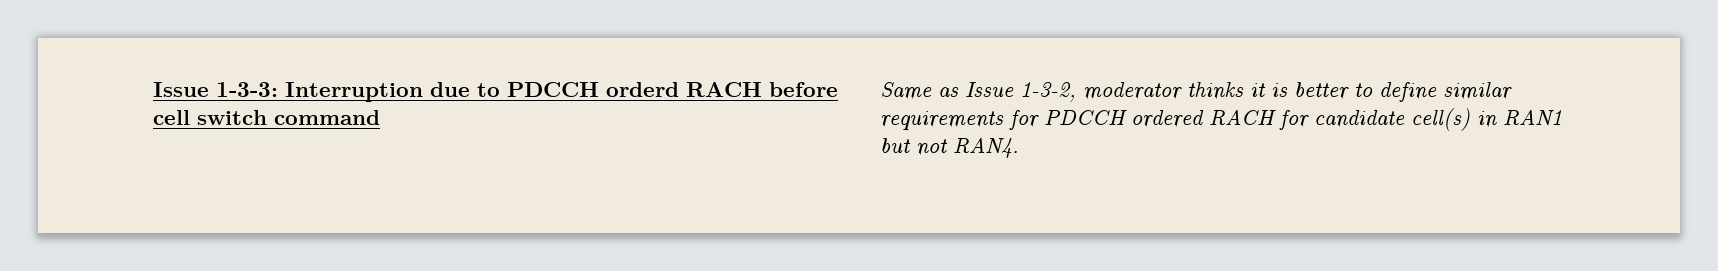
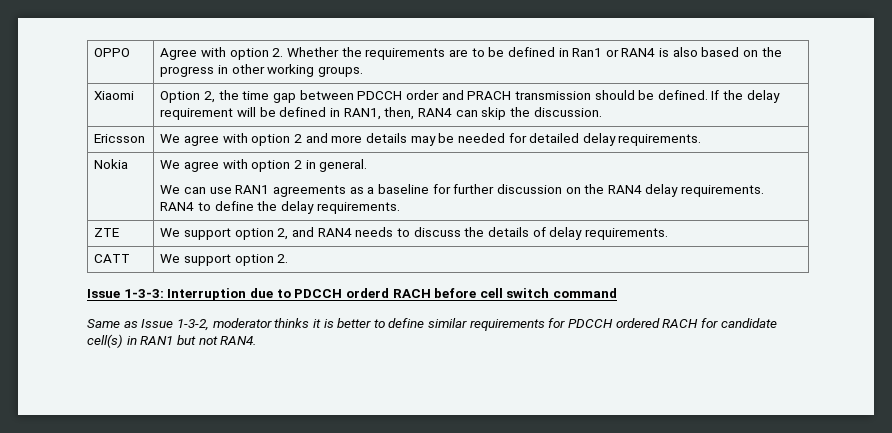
(153, 89) none -> [94,48,131,57] [160,47,782,60] [160,64,364,77] [94,91,135,100] [160,90,780,103] [160,107,602,120] [94,134,146,143] [160,133,702,146] [94,159,129,169] [160,159,368,172] [160,184,765,197] [160,201,400,214] [94,228,120,237] [160,227,668,240] [94,254,131,263] [160,254,289,266] OPPO | Agree with option 2. Whether the requirements are to be defined in Ran1 or RAN4 is also based on the progress in other working groups. // Xiaomi | Option 2, the time gap between PDCCH order and PRACH transmission should be defined. If the delay requirement will be defined in RAN1, then, RAN4 can skip the discussion. // Ericsson | We agree with option 2 and more details may be needed for detailed delay requirements. // Nokia | We agree with option 2 in general. // We can use RAN1 agreements as a baseline for further discussion on the RAN4 delay requirements. RAN4 to define the delay requirements. // ZTE | We support option 2, and RAN4 needs to discuss the details of delay requirements. // CATT | We support option 2. //

